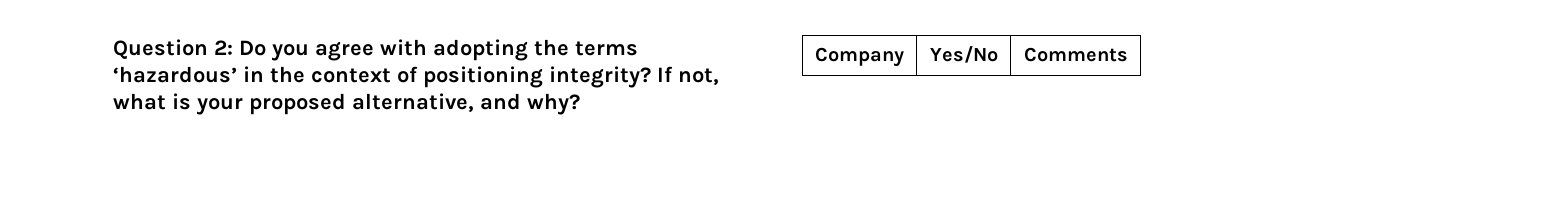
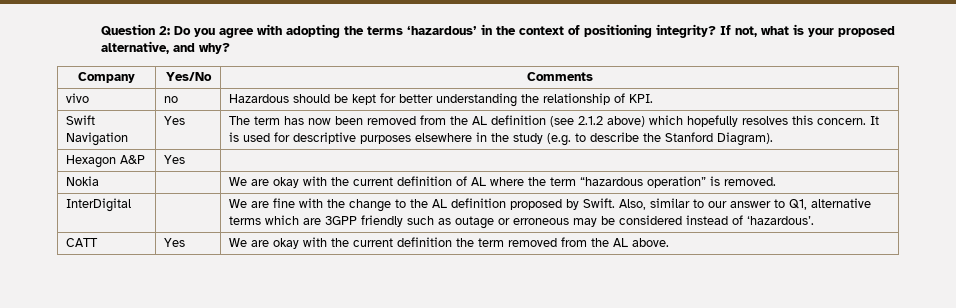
(1128, 54) none -> [66,93,90,103] [164,96,179,103] [229,93,654,107] [66,115,96,125] [66,132,129,146] [164,116,186,125] [229,115,880,127] [229,132,774,146] [66,155,146,168] [164,155,186,164] [66,176,100,186] [229,176,777,188] [66,198,132,212] [229,198,872,212] [229,215,815,229] [66,238,99,247] [164,238,186,247] [229,237,670,249] // vivo | no | Hazardous should be kept for better understanding the relationship of KPI. // Swift Navigation | Yes | The term has now been removed from the AL definition (see 2.1.2 above) which hopefully resolves this concern. It is used for descriptive purposes elsewhere in the study (e.g. to describe the Stanford Diagram). // Hexagon A&P | Yes | // Nokia | | We are okay with the current definition of AL where the term “hazardous operation” is removed. // InterDigital | | We are fine with the change to the AL definition proposed by Swift. Also, similar to our answer to Q1, alternative terms which are 3GPP friendly such as outage or erroneous may be considered instead of ‘hazardous’. // CATT | Yes | We are okay with the current definition the term removed from the AL above.

